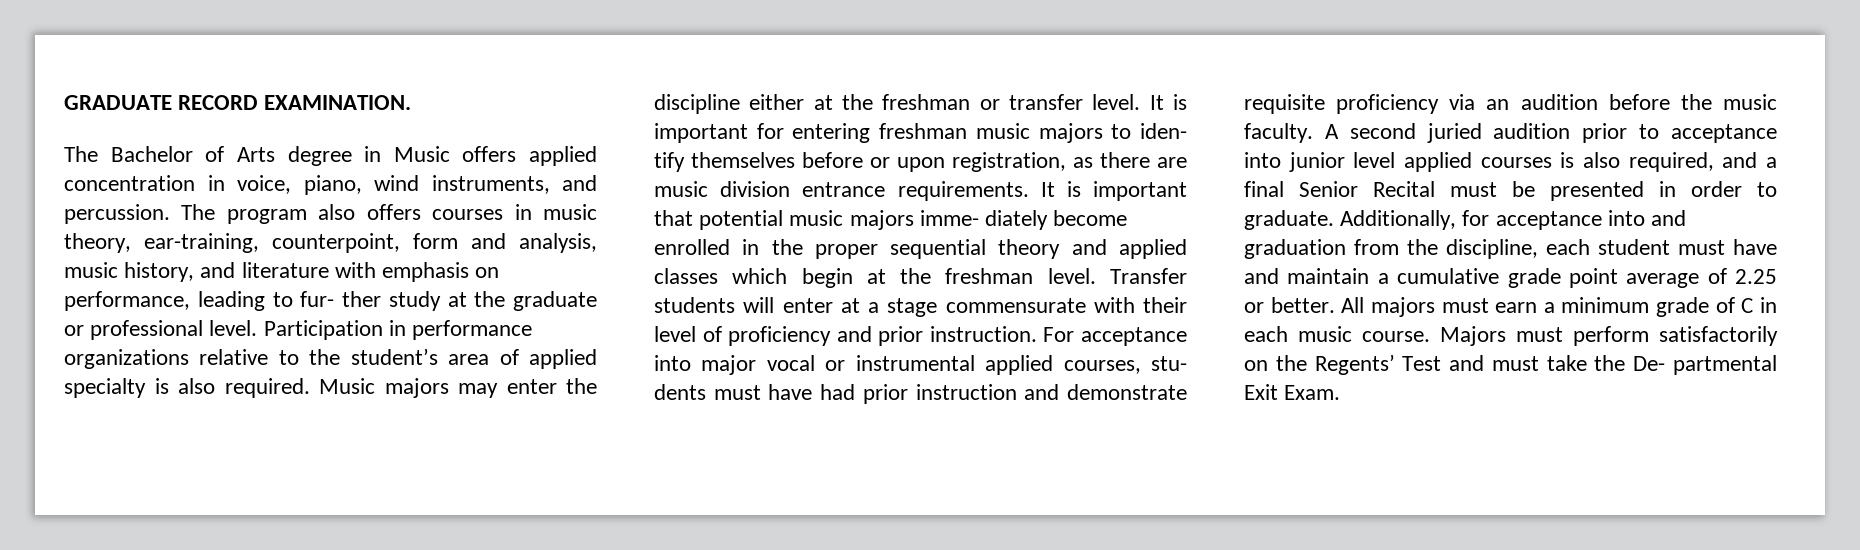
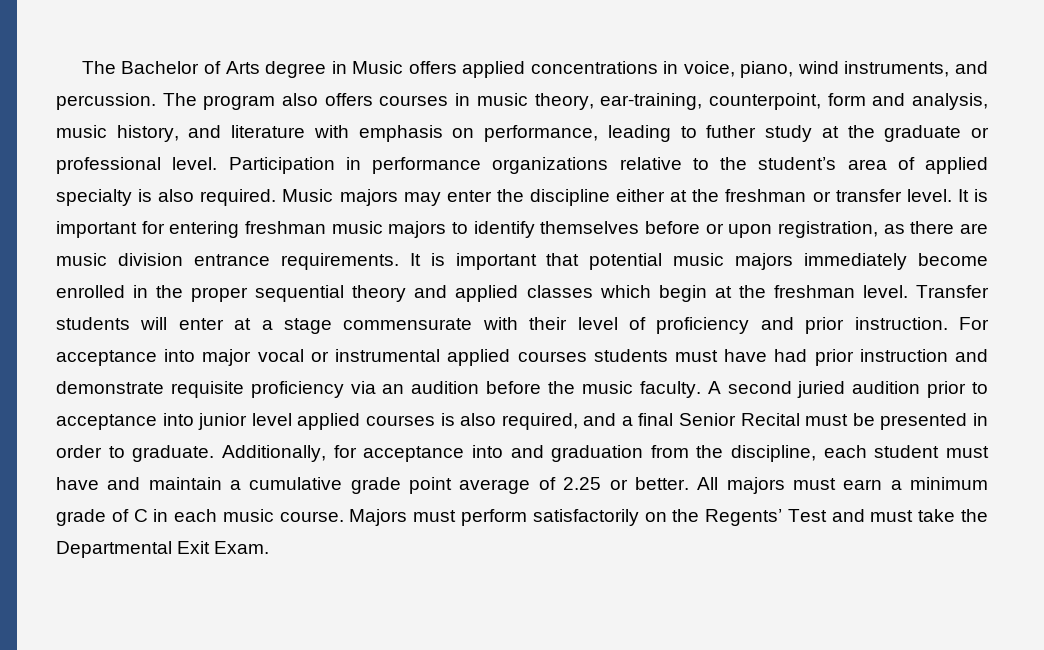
[64,95,412,110] GRADUATE RECORD EXAMINATION. // -> (81, 67) none
[64,175,195,191] concentration -> [530,61,658,74] concentrations
[300,291,381,307] fur- ther -> [706,125,757,138] futher
[1140,123,1187,139] [654,152,685,172] iden- tify -> [473,221,535,238] identify
[919,210,1049,230] imme- diately -> [804,253,908,270] immediately
[1063,356,1187,374] [654,384,706,400] courses, stu- dents -> [517,349,668,362] courses students
[1633,355,1777,375] De- partmental -> [56,541,172,558] Departmental

